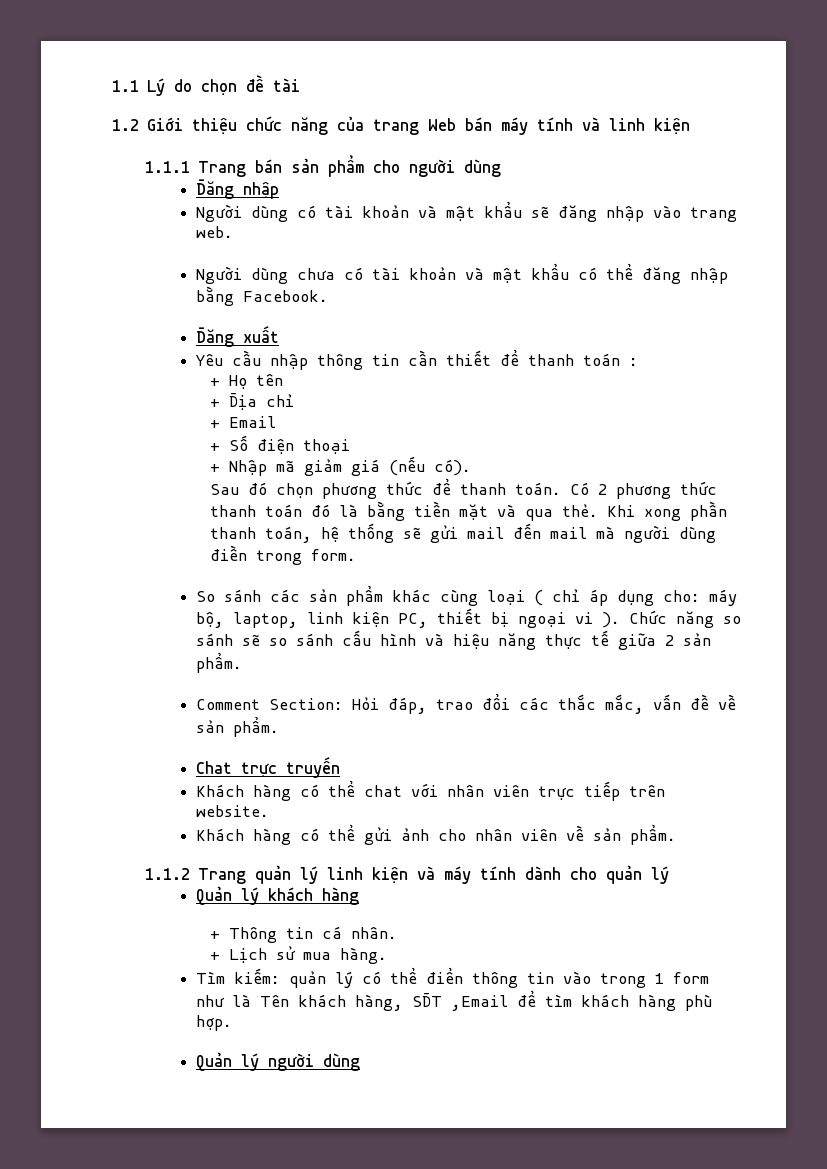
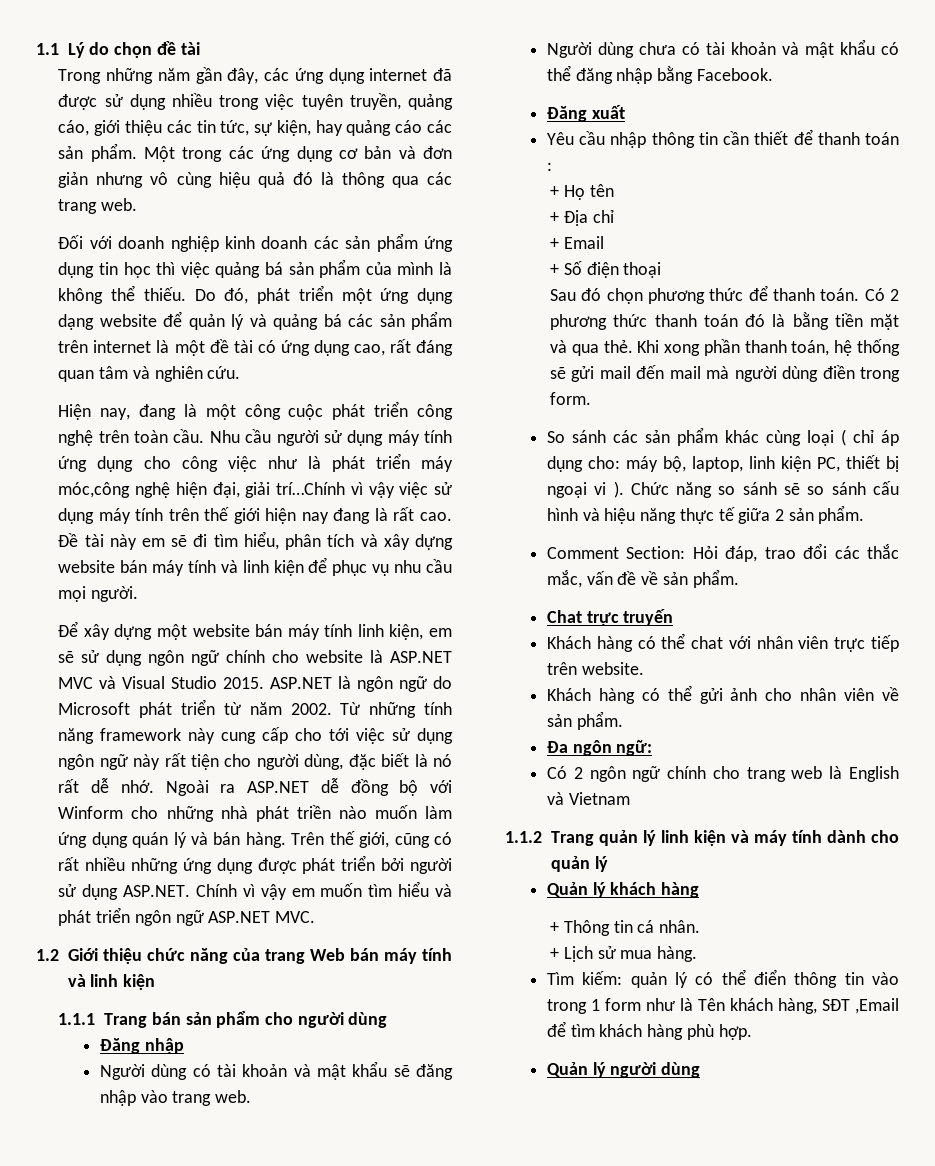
(301, 85) none -> [58,67,452,84] [58,93,454,110] [58,120,453,136] [58,143,453,162] [58,172,452,188] [58,198,138,214] [58,233,453,252] [58,259,453,278] [58,285,453,304] [58,311,453,330] [58,339,453,356] [58,366,241,382] [58,401,453,420] [58,429,453,446] [58,453,453,472] [58,482,453,498] [58,507,452,524] [58,531,453,550] [58,557,452,576] [58,586,139,602] [58,621,452,640] [58,650,452,666] [58,676,452,692] [58,699,453,718] [58,727,453,744] [58,753,452,770] [58,778,453,796] [58,805,453,822] [58,831,452,848] [58,855,453,874] [58,881,453,900] [58,907,315,926] // Trong những năm gần đây, các ứng dụng internet đã được sử dụng nhiều trong việc tuyên truyền, quảng cáo, giới thiệu các tin tức, sự kiện, hay quảng cáo các sản phẩm. Một trong các ứng dụng cơ bản và đơn giản nhưng vô cùng hiệu quả đó là thông qua các trang web. // Đối với doanh nghiệp kinh doanh các sản phẩm ứng dụng tin học thì việc quảng bá sản phẩm của mình là không thể thiếu. Do đó, phát triển một ứng dụng dạng website để quản lý và quảng bá các sản phẩm trên internet là một đề tài có ứng dụng cao, rất đáng quan tâm và nghiên cứu. // Hiện nay, đang là một công cuộc phát triển công nghệ trên toàn cầu. Nhu cầu người sử dụng máy tính ứng dụng cho công việc như là phát triển máy móc,công nghệ hiện đại, giải trí…Chính vì vậy việc sử dụng máy tính trên thế giới hiện nay đang là rất cao. Đề tài này em sẽ đi tìm hiểu, phân tích và xây dựng website bán máy tính và linh kiện để phục vụ nhu cầu mọi người. // Để xây dựng một website bán máy tính linh kiện, em sẽ sử dụng ngôn ngữ chính cho website là ASP.NET MVC và Visual Studio 2015. ASP.NET là ngôn ngữ do Microsoft phát triển từ năm 2002. Từ những tính năng framework này cung cấp cho tới việc sử dụng ngôn ngữ này rất tiện cho người dùng, đặc biết là nó rất dễ nhớ. Ngoài ra ASP.NET dễ đồng bộ với Winform cho những nhà phát triền nào muốn làm ứng dụng quán lý và bán hàng. Trên thế giới, cũng có rất nhiều những ứng dụng được phát triển bởi người sử dụng ASP.NET. Chính vì vậy em muốn tìm hiểu và phát triển ngôn ngữ ASP.NET MVC.
[210,456,472,476] // + Nhập mã giảm giá (nếu có). -> (662, 270) none
(676, 834) none -> [546,740,653,756] [546,766,899,782] [546,792,630,805] // Đa ngôn ngữ: // Có 2 ngôn ngữ chính cho trang web là English và Vietnam

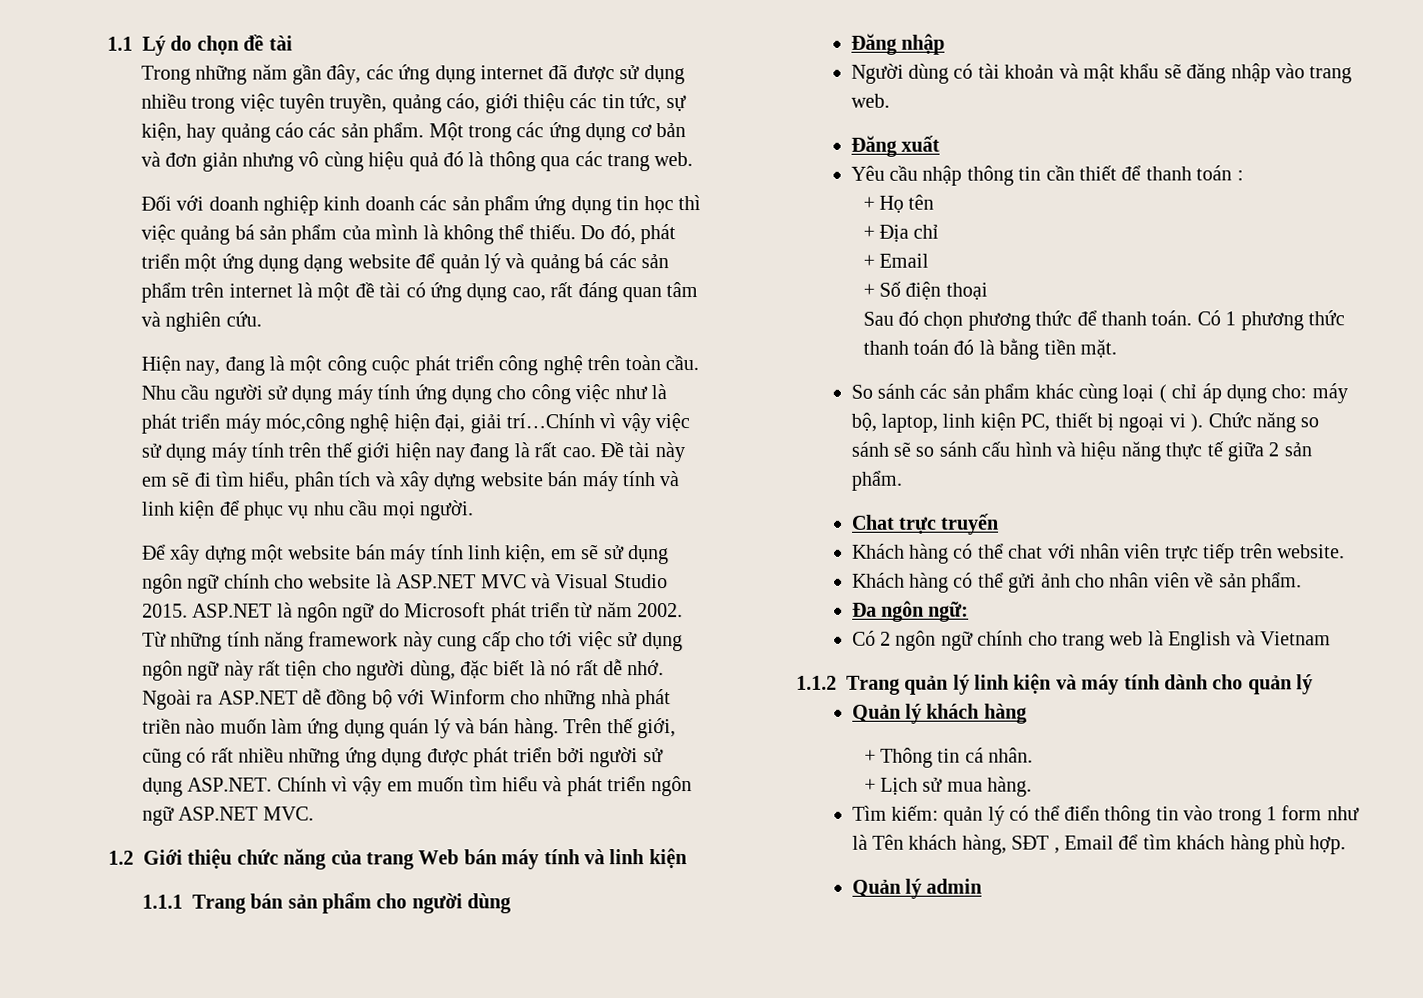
[546,39,899,58] [546,65,773,84] // Người dùng chưa có tài khoản và mật khẩu có thể đăng nhập bằng Facebook. -> (890, 100) none
[890,289,899,301] 2 -> [1225,311,1237,326] 1
[870,314,899,330] [550,339,900,356] [550,365,900,382] [550,392,592,405] mặt và qua thẻ. Khi xong phần thanh toán, hệ thống sẽ gửi mail đến mail mà người dùng điền trong form. -> [1079,339,1117,358] mặt.
[546,543,899,562] [546,569,739,588] // Comment Section: Hỏi đáp, trao đổi các thắc mắc, vấn đề về sản phẩm. -> (902, 480) none
[855,998,899,1014] ,Email -> [1053,835,1115,854] , Email
[610,1062,701,1078] người dùng -> [926,878,983,894] admin

